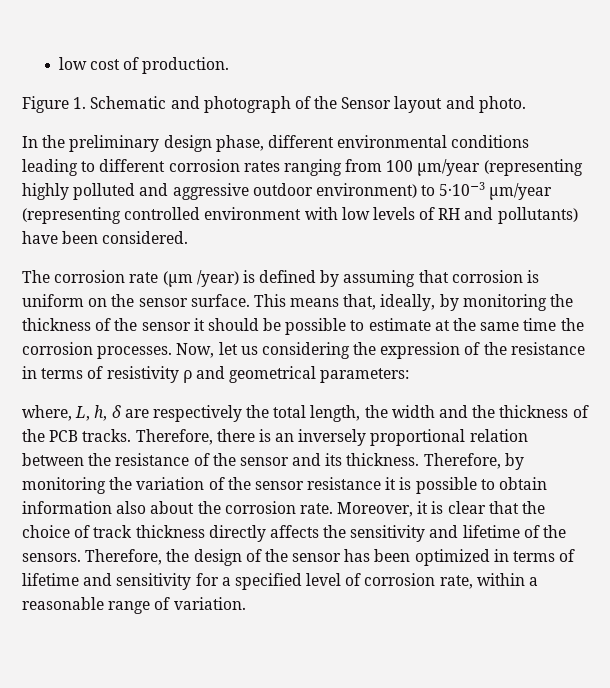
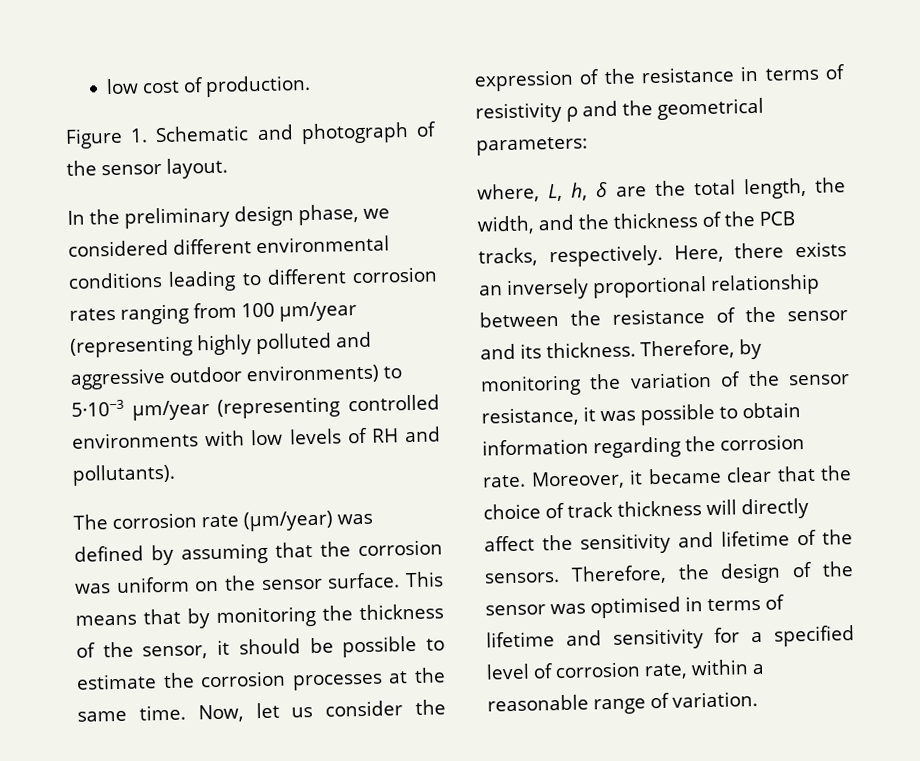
[341,96,526,113] Sensor layout and photo. -> [101,157,228,179] sensor layout.
(264, 143) none -> [363,208,390,219] [68,239,169,257] we considered
[315,183,417,198] environment) -> [246,363,380,385] environments)
[204,207,302,220] environment -> [72,431,199,449] environments
[497,207,578,224] [22,231,189,244] pollutants) have been considered. -> [72,463,176,486] pollutants).
[162,270,255,287] (μm /year) is -> [243,510,373,532] (μm/year) was
[451,270,540,283] corrosion is -> [320,539,443,557] [75,583,111,594] the corrosion was
[343,294,436,311] that, ideally, -> [143,608,181,625] that
[141,322,191,331] sensor -> [142,645,209,660] sensor,
[434,318,584,331] [22,342,173,359] at the same time the corrosion processes. -> [162,667,446,691] [77,704,186,722] the corrosion processes at the same time.
[261,342,350,359] considering -> [325,700,404,717] consider
(225, 372) none -> [622,100,653,116] the
[152,405,242,422] respectively -> (647, 191) none
[391,405,435,418] width -> [477,215,535,235] width,
[82,429,271,445] tracks. Therefore, there is -> [478,241,847,268] tracks, respectively. Here, there exists
[469,429,528,442] relation -> [710,273,820,296] relationship
[307,477,412,490] resistance it is -> [481,406,636,427] resistance, it was
[116,501,195,514] also about -> [593,436,681,459] regarding
[431,501,444,514] is -> [647,467,722,485] became
[208,525,319,542] directly affects -> [706,497,809,520] [484,535,535,552] will directly affect
[344,549,490,566] has been optimized -> [550,596,681,619] was optimised

